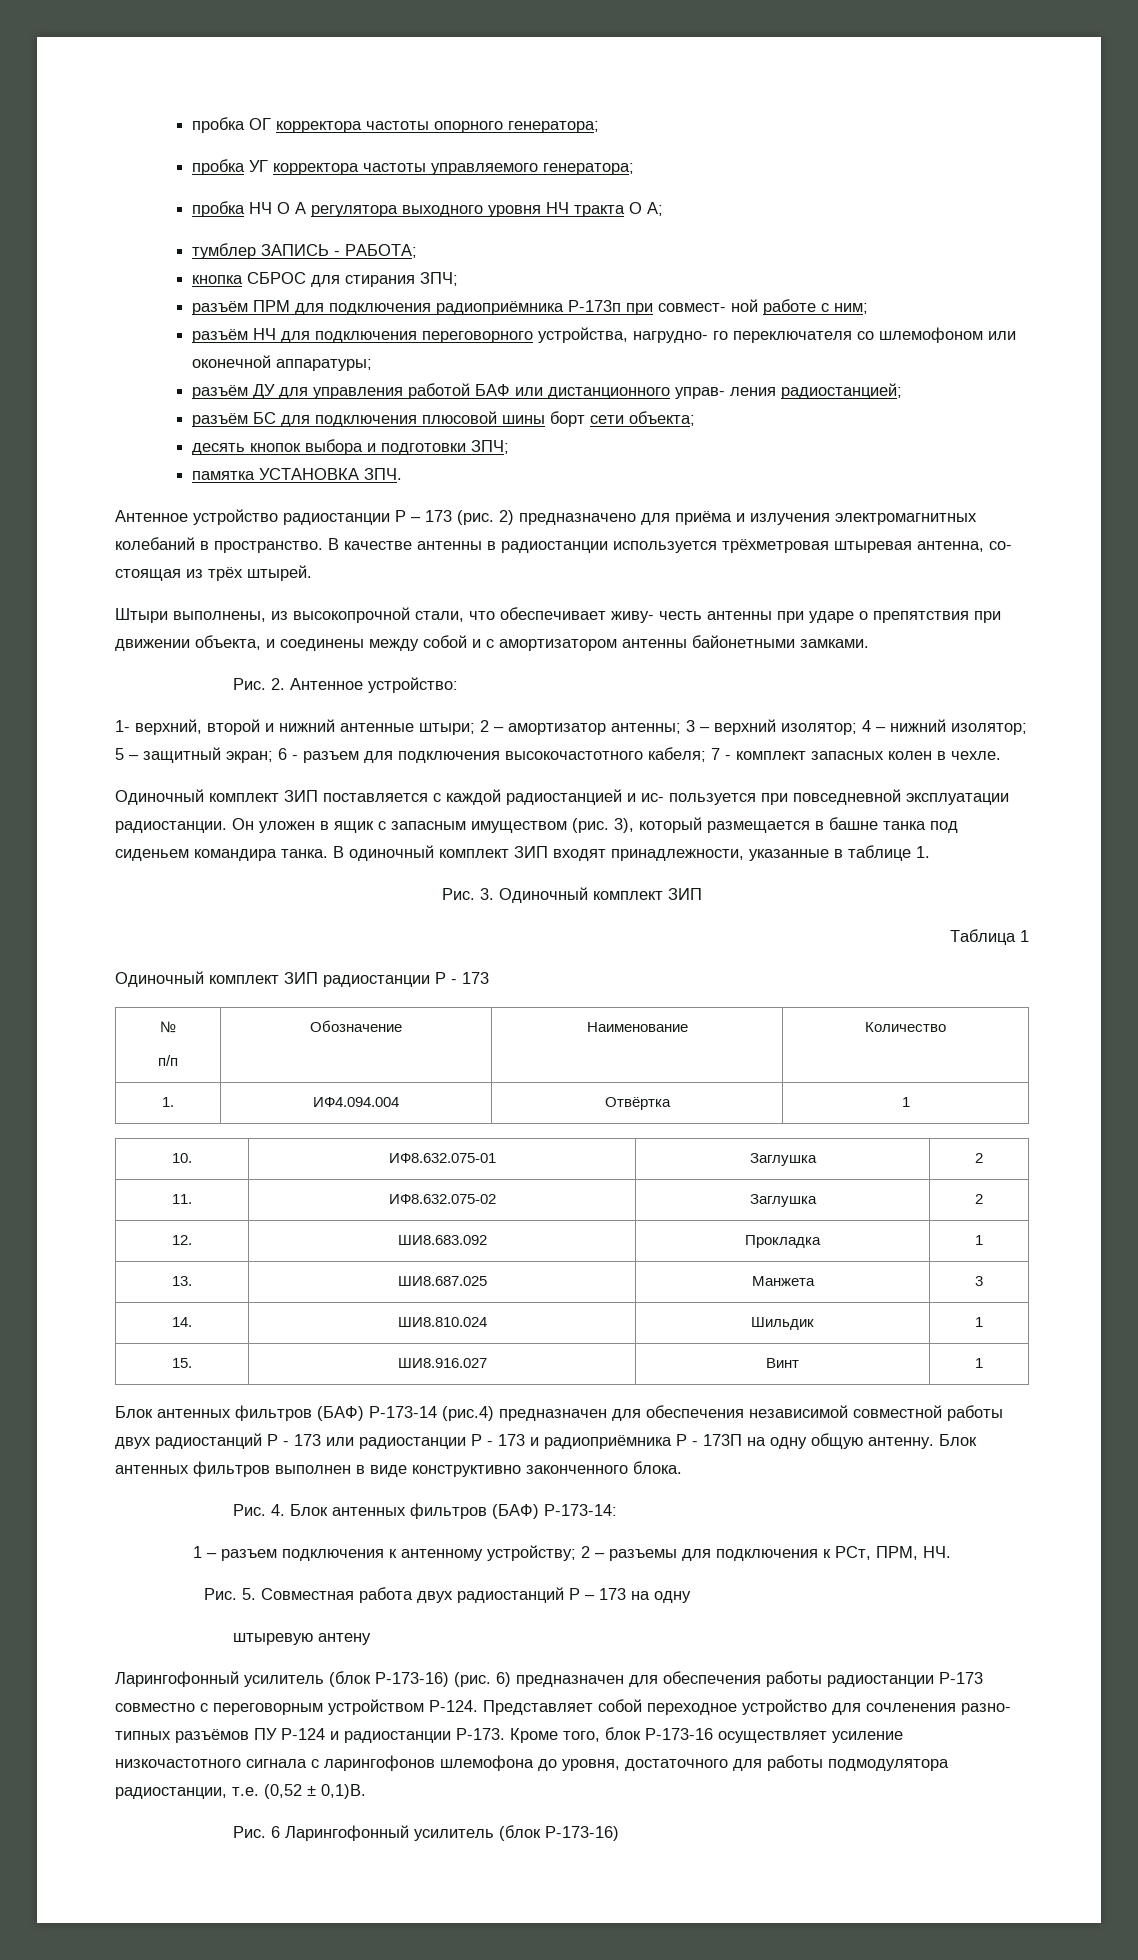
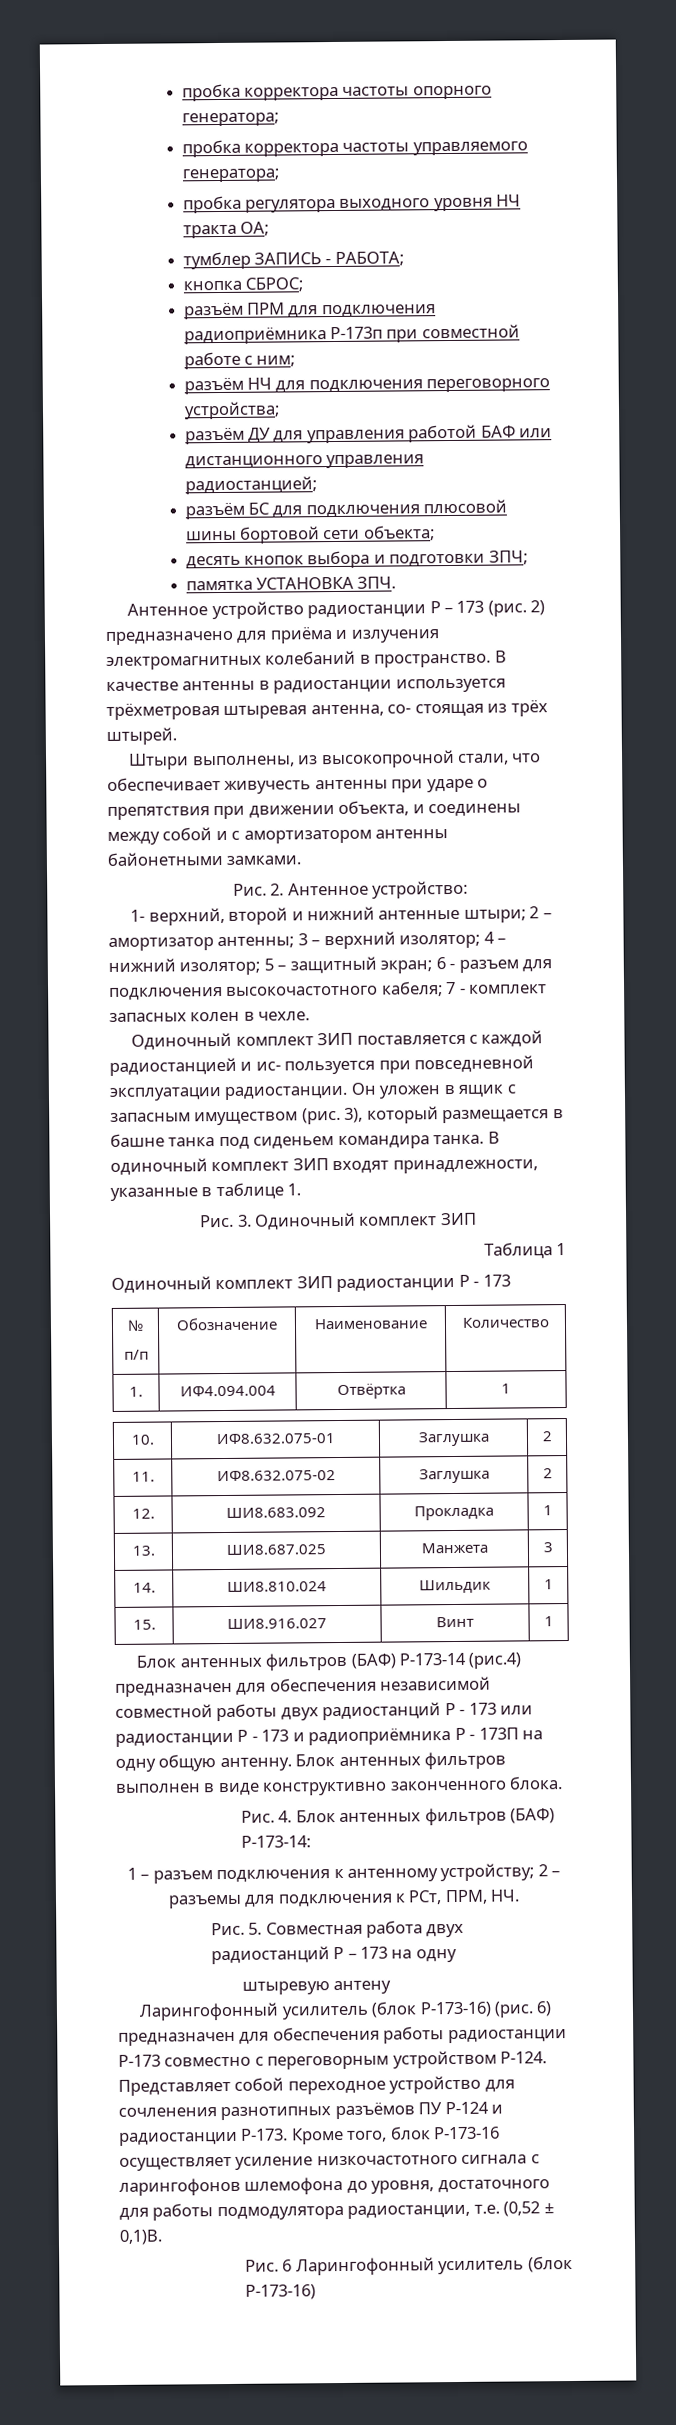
[192,117,272,133] пробка ОГ -> [181,83,241,102] пробка
[249,160,269,172] УГ -> (241, 148) none
[249,202,307,214] НЧ О А -> (242, 204) none
[629,202,664,216] О А; -> [240,221,270,236] ОА;
[247,272,459,287] СБРОС для стирания ЗПЧ; -> [245,277,304,292] СБРОС;
[658,299,759,312] совмест- ной -> [421,324,520,339] совместной
[538,327,1017,343] [192,355,373,371] устройства, нагрудно- го переключателя со шлемофоном или оконечной аппаратуры; -> [183,401,280,420] устройства;
[675,387,777,399] управ- ления -> [326,454,425,469] управления
[550,411,586,427] борт -> [240,526,321,544] бортовой
[611,611,702,623] живу- честь -> [224,780,312,794] живучесть
[961,1703,1011,1715] [115,1731,171,1740] разно- типных -> [220,2106,332,2121] разнотипных

